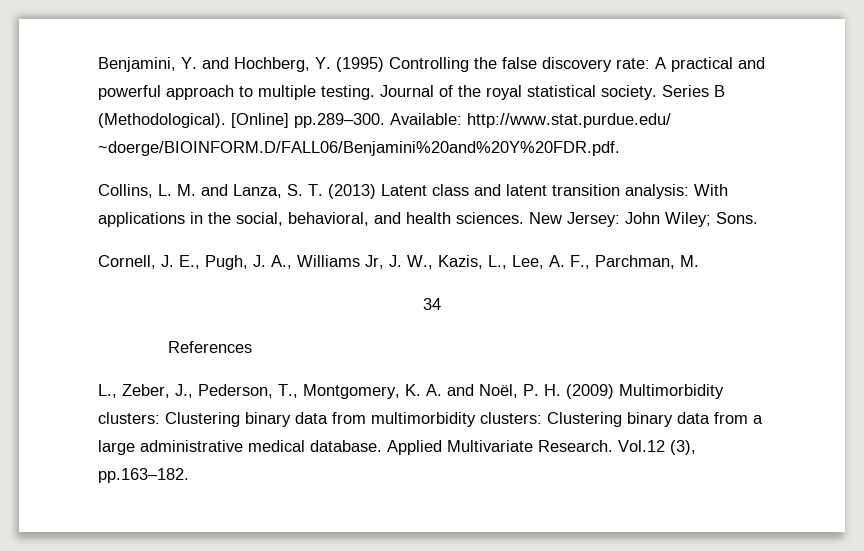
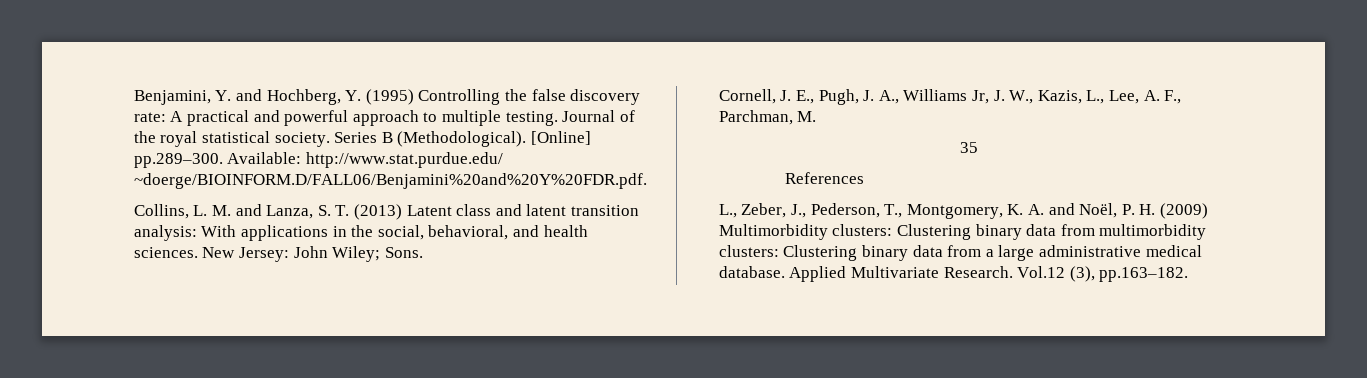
[423,298,441,310] 34 -> [959,142,978,153] 35

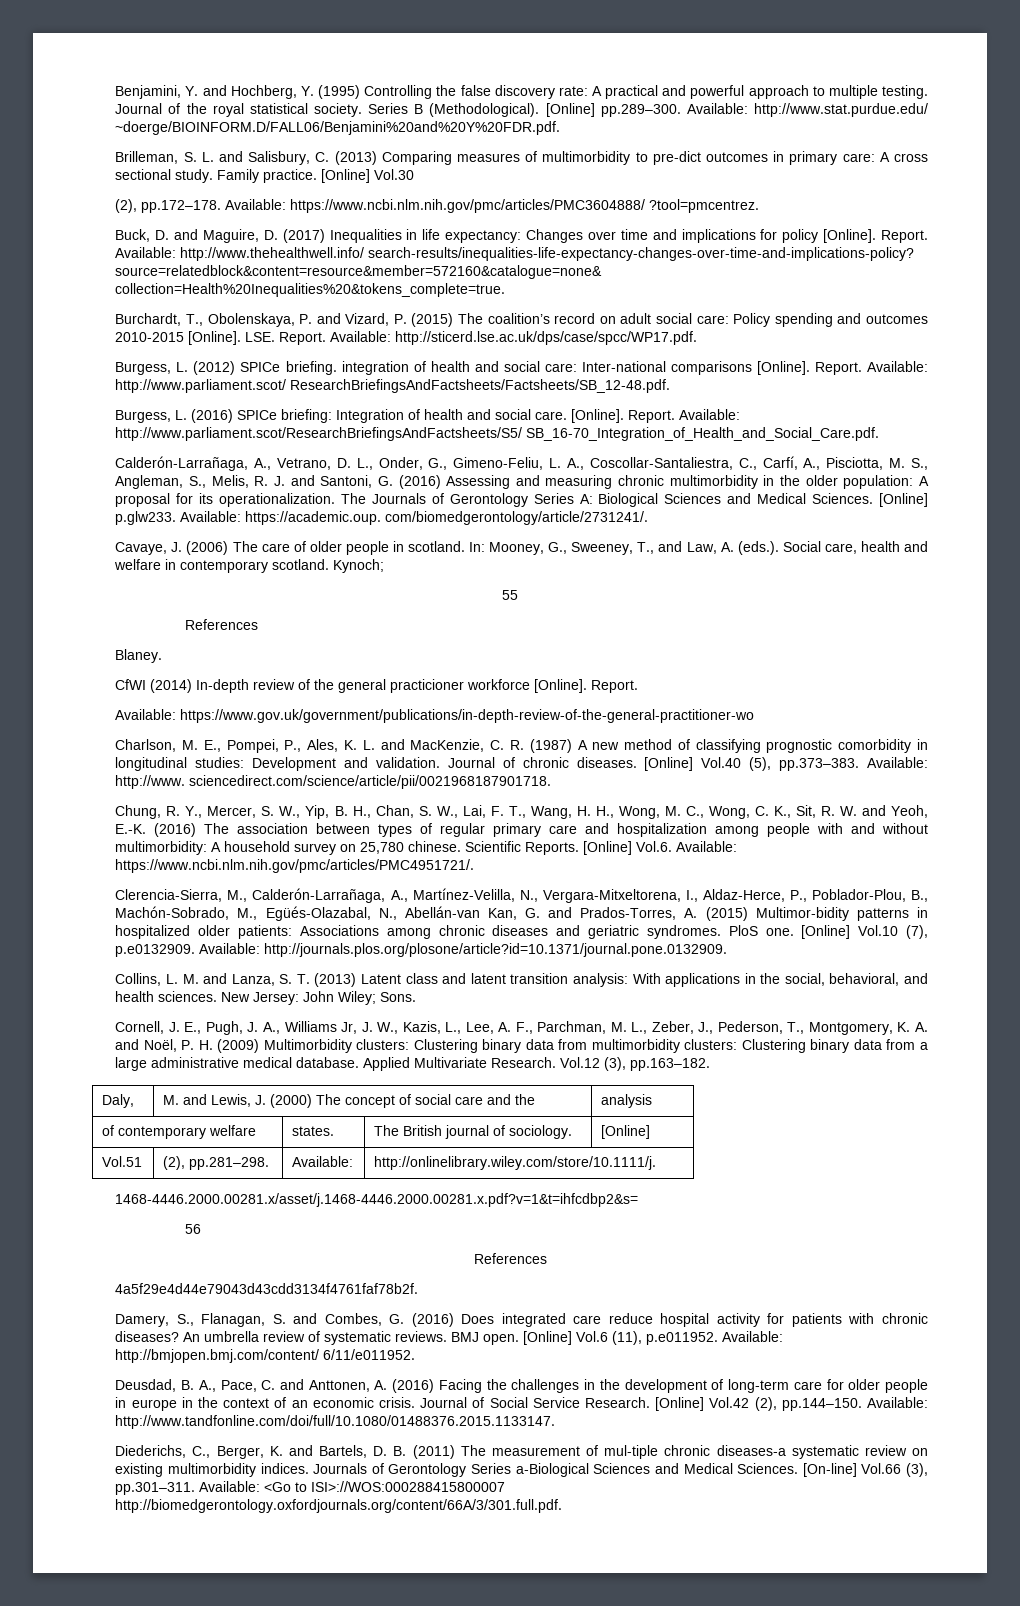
(647, 181) none -> [115,151,929,165] [115,169,415,183] [115,199,760,213] [115,229,928,243] [115,247,915,261] [115,265,603,279] [115,283,506,297] [115,313,928,327] [115,331,698,345] [115,361,928,375] [115,379,671,393] [115,409,741,423] [115,427,880,441] [115,456,929,471] [115,475,930,489] [115,493,928,507] [115,511,649,525] [115,541,928,555] [114,559,385,573] [502,590,518,600] [185,619,259,630] [115,649,163,663] [115,679,639,693] [115,709,755,723] [115,739,929,753] [115,757,928,771] [115,775,552,789] [115,805,928,819] [115,823,929,837] [115,841,738,855] [115,859,475,873] [115,888,928,903] [115,906,929,921] [115,925,929,939] [115,943,728,957] // Brilleman, S. L. and Salisbury, C. (2013) Comparing measures of multimorbidity to pre-dict outcomes in primary care: A cross sectional study. Family practice. [Online] Vol.30 // (2), pp.172–178. Available: https://www.ncbi.nlm.nih.gov/pmc/articles/PMC3604888/ ?tool=pmcentrez. // Buck, D. and Maguire, D. (2017) Inequalities in life expectancy: Changes over time and implications for policy [Online]. Report. Available: http://www.thehealthwell.info/ search-results/inequalities-life-expectancy-changes-over-time-and-implications-policy? source=relatedblock&content=resource&member=572160&catalogue=none& collection=Health%20Inequalities%20&tokens_complete=true. // Burchardt, T., Obolenskaya, P. and Vizard, P. (2015) The coalition’s record on adult social care: Policy spending and outcomes 2010-2015 [Online]. LSE. Report. Available: http://sticerd.lse.ac.uk/dps/case/spcc/WP17.pdf. // Burgess, L. (2012) SPICe briefing. integration of health and social care: Inter-national comparisons [Online]. Report. Available: http://www.parliament.scot/ ResearchBriefingsAndFactsheets/Factsheets/SB_12-48.pdf. // Burgess, L. (2016) SPICe briefing: Integration of health and social care. [Online]. Report. Available: http://www.parliament.scot/ResearchBriefingsAndFactsheets/S5/ SB_16-70_Integration_of_Health_and_Social_Care.pdf. // Calderón-Larrañaga, A., Vetrano, D. L., Onder, G., Gimeno-Feliu, L. A., Coscollar-Santaliestra, C., Carfí, A., Pisciotta, M. S., Angleman, S., Melis, R. J. and Santoni, G. (2016) Assessing and measuring chronic multimorbidity in the older population: A proposal for its operationalization. The Journals of Gerontology Series A: Biological Sciences and Medical Sciences. [Online] p.glw233. Available: https://academic.oup. com/biomedgerontology/article/2731241/. // Cavaye, J. (2006) The care of older people in scotland. In: Mooney, G., Sweeney, T., and Law, A. (eds.). Social care, health and welfare in contemporary scotland. Kynoch; // 55 // References // Blaney. // CfWI (2014) In-depth review of the general practicioner workforce [Online]. Report. // Available: https://www.gov.uk/government/publications/in-depth-review-of-the-general-practitioner-wo // Charlson, M. E., Pompei, P., Ales, K. L. and MacKenzie, C. R. (1987) A new method of classifying prognostic comorbidity in longitudinal studies: Development and validation. Journal of chronic diseases. [Online] Vol.40 (5), pp.373–383. Available: http://www. sciencedirect.com/science/article/pii/0021968187901718. // Chung, R. Y., Mercer, S. W., Yip, B. H., Chan, S. W., Lai, F. T., Wang, H. H., Wong, M. C., Wong, C. K., Sit, R. W. and Yeoh, E.-K. (2016) The association between types of regular primary care and hospitalization among people with and without multimorbidity: A household survey on 25,780 chinese. Scientific Reports. [Online] Vol.6. Available: https://www.ncbi.nlm.nih.gov/pmc/articles/PMC4951721/. // Clerencia-Sierra, M., Calderón-Larrañaga, A., Martínez-Velilla, N., Vergara-Mitxeltorena, I., Aldaz-Herce, P., Poblador-Plou, B., Machón-Sobrado, M., Egüés-Olazabal, N., Abellán-van Kan, G. and Prados-Torres, A. (2015) Multimor-bidity patterns in hospitalized older patients: Associations among chronic diseases and geriatric syndromes. PloS one. [Online] Vol.10 (7), p.e0132909. Available: http://journals.plos.org/plosone/article?id=10.1371/journal.pone.0132909.
[959,142,978,153] [784,172,864,184] // 35 // References // -> (627, 1027) none
(1189, 274) none -> [102,1094,135,1108] [163,1094,536,1108] [601,1094,653,1108] [102,1125,257,1139] [292,1126,335,1136] [374,1125,573,1139] [601,1125,651,1139] [102,1156,143,1167] [163,1156,270,1170] [292,1156,354,1167] [374,1156,657,1170] [115,1193,639,1207] [185,1224,202,1234] [473,1253,547,1264] [115,1283,419,1294] [115,1313,928,1327] [115,1331,784,1345] [115,1349,416,1363] [115,1379,928,1393] [115,1397,929,1411] [115,1415,556,1429] [115,1445,928,1459] [115,1463,928,1477] [115,1481,506,1495] [115,1499,563,1513] // Daly, | M. and Lewis, J. (2000) The concept of social care and the | analysis // of contemporary welfare | states. | The British journal of sociology. | [Online] // Vol.51 | (2), pp.281–298. | Available: | http://onlinelibrary.wiley.com/store/10.1111/j. // 1468-4446.2000.00281.x/asset/j.1468-4446.2000.00281.x.pdf?v=1&t=ihfcdbp2&s= // 56 // References // 4a5f29e4d44e79043d43cdd3134f4761faf78b2f. // Damery, S., Flanagan, S. and Combes, G. (2016) Does integrated care reduce hospital activity for patients with chronic diseases? An umbrella review of systematic reviews. BMJ open. [Online] Vol.6 (11), p.e011952. Available: http://bmjopen.bmj.com/content/ 6/11/e011952. // Deusdad, B. A., Pace, C. and Anttonen, A. (2016) Facing the challenges in the development of long-term care for older people in europe in the context of an economic crisis. Journal of Social Service Research. [Online] Vol.42 (2), pp.144–150. Available: http://www.tandfonline.com/doi/full/10.1080/01488376.2015.1133147. // Diederichs, C., Berger, K. and Bartels, D. B. (2011) The measurement of mul-tiple chronic diseases-a systematic review on existing multimorbidity indices. Journals of Gerontology Series a-Biological Sciences and Medical Sciences. [On-line] Vol.66 (3), pp.301–311. Available: <Go to ISI>://WOS:000288415800007 http://biomedgerontology.oxfordjournals.org/content/66A/3/301.full.pdf.

